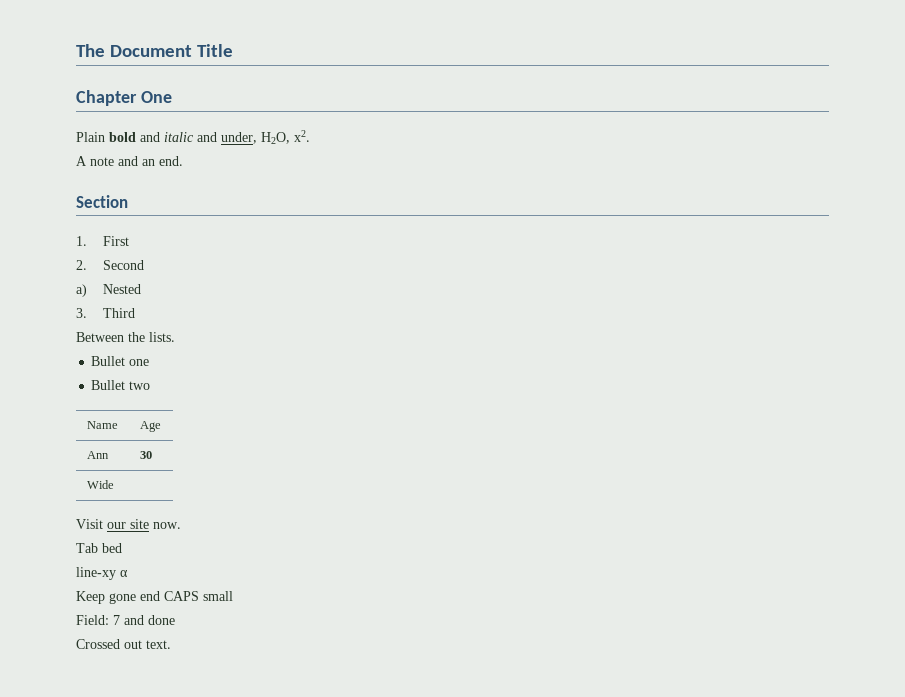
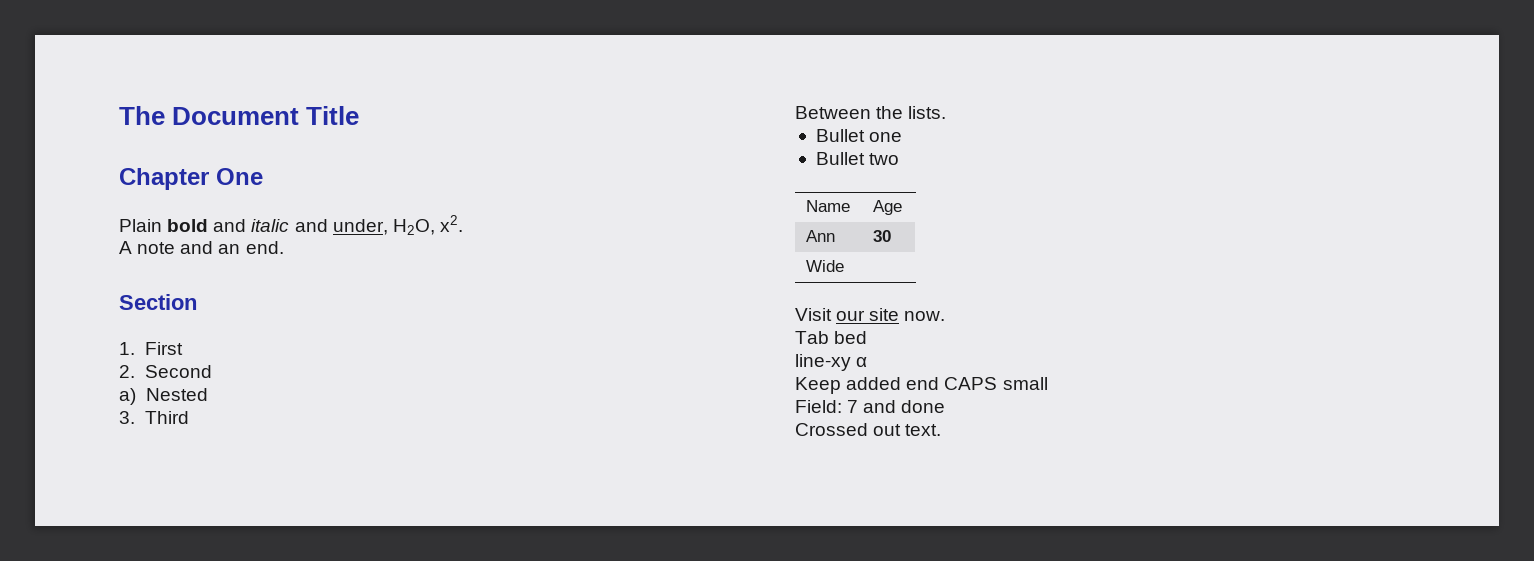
[109,593,136,604] gone -> [846,377,902,390] added

